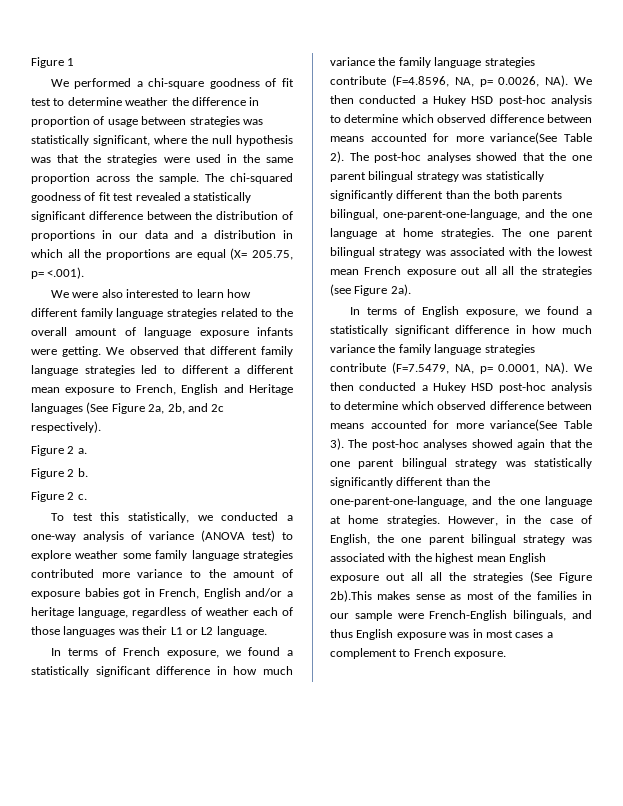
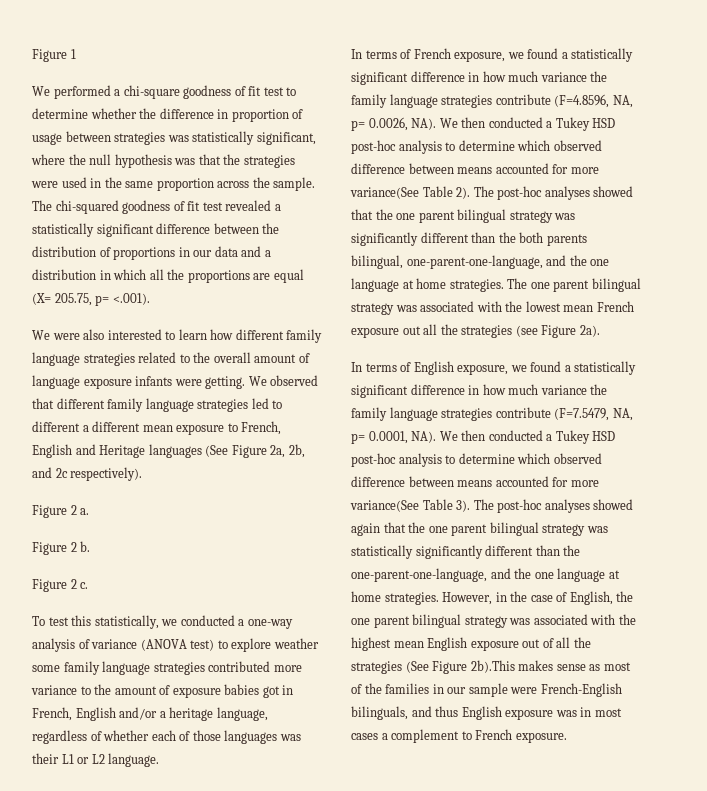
[125,97,169,106] weather -> [90,108,137,119] whether
[205,607,249,616] weather -> [103,730,150,741] whether
[433,95,466,106] Hukey -> [555,117,590,131] Tukey
[485,171,544,182] statistically -> (576, 216) none
[502,266,515,275] all -> (438, 329) none
[433,382,466,393] Hukey -> [555,430,590,444] Tukey
[411,572,423,581] all -> [542,638,554,648] of

